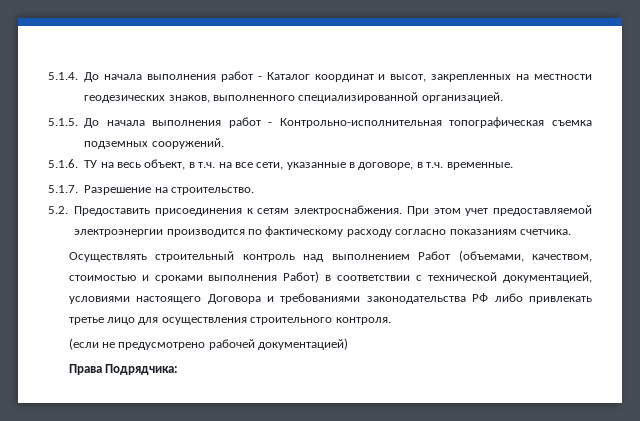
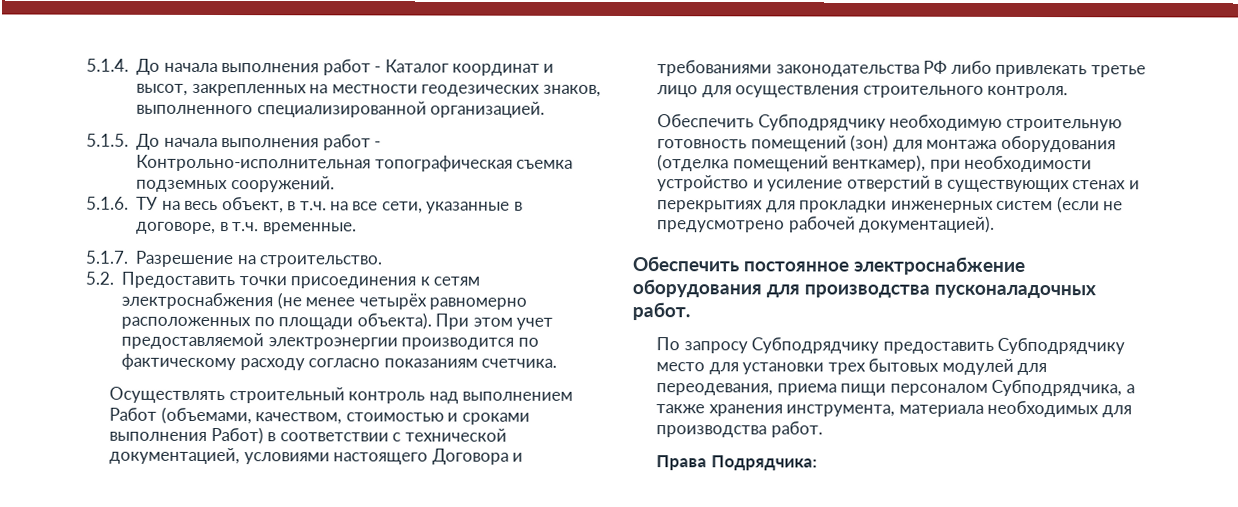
(151, 211) none -> [238,276,287,286] точки
[294,205,403,216] электроснабжения. -> [121,292,528,310] [121,312,432,330] электроснабжения (не менее четырёх равномерно расположенных по площади объекта).
[68,338,349,350] (если не предусмотрено рабочей документацией) -> [657,114,1122,132] [657,134,1116,153] [657,154,1093,173] [657,175,1140,193] [657,196,1124,214] [657,215,996,233] [632,256,1026,275] [632,279,1097,299] [632,302,691,321] [656,337,1126,355] [656,358,1048,376] [656,379,1135,397] [656,400,1132,418] [656,421,823,438] Обеспечить Субподрядчику необходимую строительную готовность помещений (зон) для монтажа оборудования (отделка помещений венткамер), при необходимости устройство и усиление отверстий в существующих стенах и перекрытиях для прокладки инженерных систем (если не предусмотрено рабочей документацией). // Обеспечить постоянное электроснабжение оборудования для производства пусконаладочных работ. // По запросу Субподрядчику предоставить Субподрядчику место для установки трех бытовых модулей для переодевания, приема пищи персоналом Субподрядчика, а также хранения инструмента, материала необходимых для производства работ.

